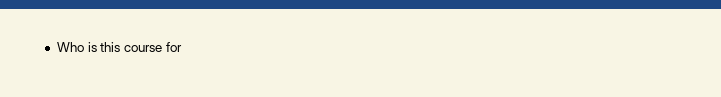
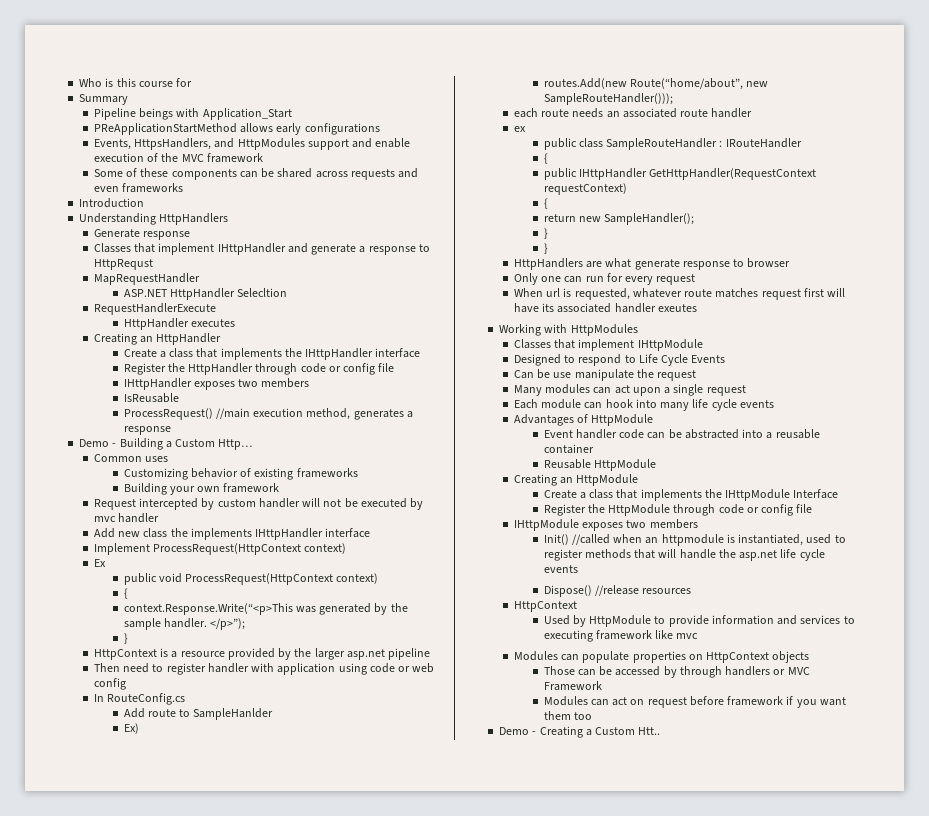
(182, 47) none -> [79,94,129,105] [93,108,292,120] [93,123,380,135] [93,138,411,150] [93,153,263,163] [93,168,419,180] [93,183,184,193] [79,198,145,208] [79,213,229,225] [93,229,191,240] [93,243,430,255] [93,259,153,270] [93,273,200,285] [123,288,288,300] [93,303,216,315] [123,318,235,330] [93,333,222,345] [123,348,421,360] [123,363,395,375] [123,378,310,390] [123,393,179,403] [123,408,413,420] [123,426,171,435] [79,438,253,450] [93,454,169,462] [123,468,358,480] [123,483,280,495] [93,498,424,510] [93,513,160,523] [93,528,371,540] [93,543,347,555] [93,559,106,567] [123,573,379,585] [123,588,128,599] [123,603,408,615] [123,618,246,630] [123,633,128,644] [93,648,431,660] [93,663,435,675] [93,678,126,690] [93,693,186,705] [123,708,274,720] [123,723,139,734] [543,78,769,90] [543,93,673,105] [513,108,753,118] [513,126,526,132] [543,138,802,150] [543,153,548,164] [543,168,817,180] [543,183,627,195] [543,198,548,209] [543,213,695,225] [543,228,548,239] [543,243,548,254] [513,258,791,270] [513,273,696,285] [513,288,846,300] [513,303,697,313] [499,324,638,336] [513,339,703,351] [513,354,726,366] [513,369,697,381] [513,384,746,396] [513,399,774,411] [513,414,654,426] [543,429,820,439] [543,444,594,454] [543,459,656,471] [513,474,639,486] [543,489,839,501] [543,504,813,516] [513,519,698,531] [543,534,846,546] [543,549,825,561] [543,565,578,573] [543,585,692,597] [513,601,577,612] [543,615,855,627] [543,630,699,642] [513,651,810,663] [543,666,810,678] [543,681,602,691] [543,696,846,708] [543,711,592,720] [499,726,661,738] // Summary // Pipeline beings with Application_Start // PReApplicationStartMethod allows early configurations // Events, HttpsHandlers, and HttpModules support and enable execution of the MVC framework // Some of these components can be shared across requests and even frameworks // Introduction // Understanding HttpHandlers // Generate response // Classes that implement IHttpHandler and generate a response to HttpRequst // MapRequestHandler // ASP.NET HttpHandler Selecltion // RequestHandlerExecute // HttpHandler executes // Creating an HttpHandler // Create a class that implements the IHttpHandler interface // Register the HttpHandler through code or config file // IHttpHandler exposes two members // IsReusable // ProcessRequest() //main execution method, generates a response // Demo - Building a Custom Http… // Common uses // Customizing behavior of existing frameworks // Building your own framework // Request intercepted by custom handler will not be executed by mvc handler // Add new class the implements IHttpHandler interface // Implement ProcessRequest(HttpContext context) // Ex // public void ProcessRequest(HttpContext context) // { // context.Response.Write(“<p>This was generated by the sample handler. </p>”); // } // HttpContext is a resource provided by the larger asp.net pipeline // Then need to register handler with application using code or web config // In RouteConfig.cs // Add route to SampleHanlder // Ex) // routes.Add(new Route(“home/about”, new SampleRouteHandler())); // each route needs an associated route handler // ex // public class SampleRouteHandler : IRouteHandler // { // public IHttpHandler GetHttpHandler(RequestContext requestContext) // { // return new SampleHandler(); // } // } // HttpHandlers are what generate response to browser // Only one can run for every request // When url is requested, whatever route matches request first will have its associated handler exeutes // Working with HttpModules // Classes that implement IHttpModule // Designed to respond to Life Cycle Events // Can be use manipulate the request // Many modules can act upon a single request // Each module can hook into many life cycle events // Advantages of HttpModule // Event handler code can be abstracted into a reusable container // Reusable HttpModule // Creating an HttpModule // Create a class that implements the IHttpModule Interface // Register the HttpModule through code or config file // IHttpModule exposes two members // Init() //called when an httpmodule is instantiated, used to register methods that will handle the asp.net life cycle events // Dispose() //release resources // HttpContext // Used by HttpModule to provide information and services to executing framework like mvc // Modules can populate properties on HttpContext objects // Those can be accessed by through handlers or MVC Framework // Modules can act on request before framework if you want them too // Demo - Creating a Custom Htt..

